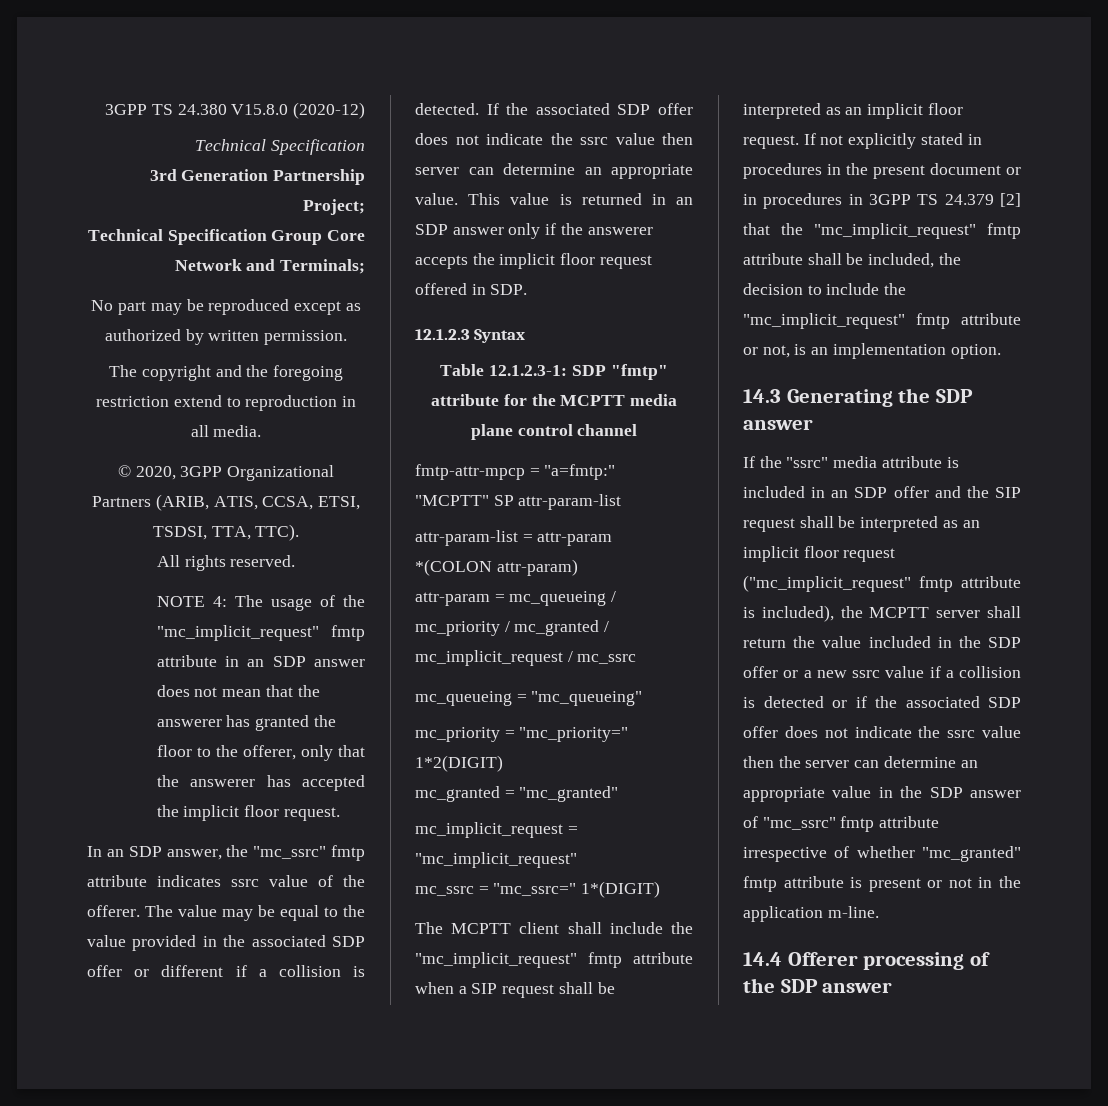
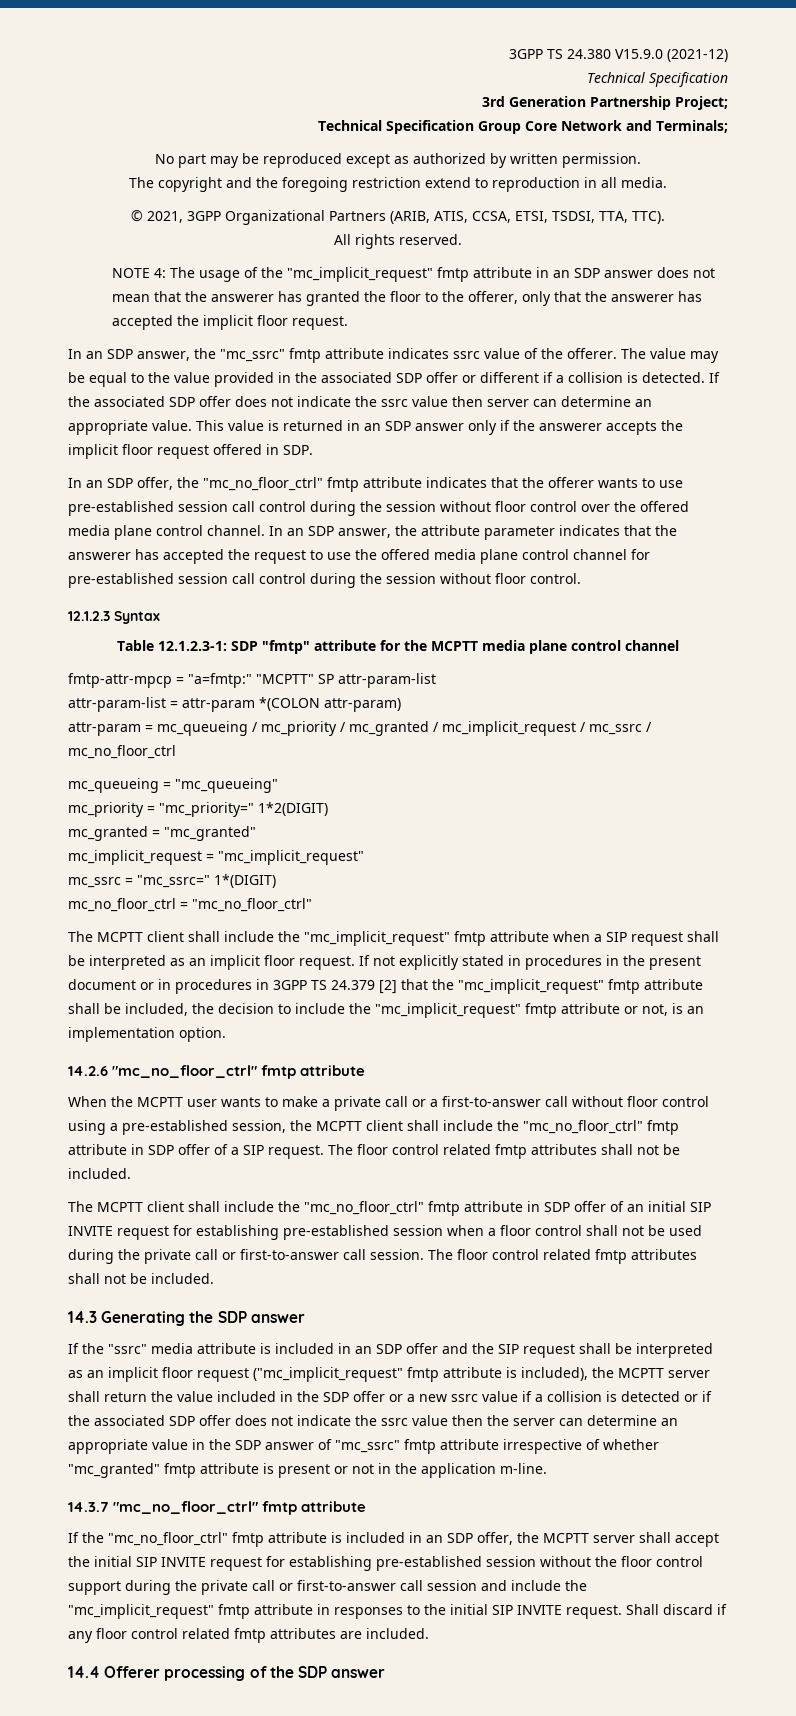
[231,102,365,119] V15.8.0 (2020-12) -> [615,49,728,62] V15.9.0 (2021-12)
[135,466,176,480] 2020, -> [147,211,183,223] 2021,
(528, 289) none -> [68,477,683,492] [68,501,689,516] [68,525,677,540] [68,549,650,564] [68,573,581,588] // In an SDP offer, the "mc_no_floor_ctrl" fmtp attribute indicates that the offerer wants to use pre-established session call control during the session without floor control over the offered media plane control channel. In an SDP answer, the attribute parameter indicates that the answerer has accepted the request to use the offered media plane control channel for pre-established session call control during the session without floor control.
(637, 659) none -> [646,722,652,732] [68,745,176,759] / mc_no_floor_ctrl
(661, 889) none -> [68,898,312,912] // mc_no_floor_ctrl = "mc_no_floor_ctrl"
(1001, 351) none -> [68,1065,366,1079] [68,1096,709,1111] [68,1120,679,1135] [68,1144,680,1159] [68,1168,131,1179] [68,1201,711,1216] [68,1225,702,1240] [68,1249,697,1264] [68,1273,214,1284] // 14.2.6 "mc_no_floor_ctrl" fmtp attribute // When the MCPTT user wants to make a private call or a first-to-answer call without floor control using a pre-established session, the MCPTT client shall include the "mc_no_floor_ctrl" fmtp attribute in SDP offer of a SIP request. The floor control related fmtp attributes shall not be included. // The MCPTT client shall include the "mc_no_floor_ctrl" fmtp attribute in SDP offer of an initial SIP INVITE request for establishing pre-established session when a floor control shall not be used during the private call or first-to-answer call session. The floor control related fmtp attributes shall not be included.
(879, 912) none -> [68,1501,367,1515] [68,1532,719,1547] [68,1556,703,1571] [68,1580,587,1595] [68,1604,727,1619] [68,1628,429,1643] // 14.3.7 "mc_no_floor_ctrl" fmtp attribute // If the "mc_no_floor_ctrl" fmtp attribute is included in an SDP offer, the MCPTT server shall accept the initial SIP INVITE request for establishing pre-established session without the floor control support during the private call or first-to-answer call session and include the "mc_implicit_request" fmtp attribute in responses to the initial SIP INVITE request. Shall discard if any floor control related fmtp attributes are included.

